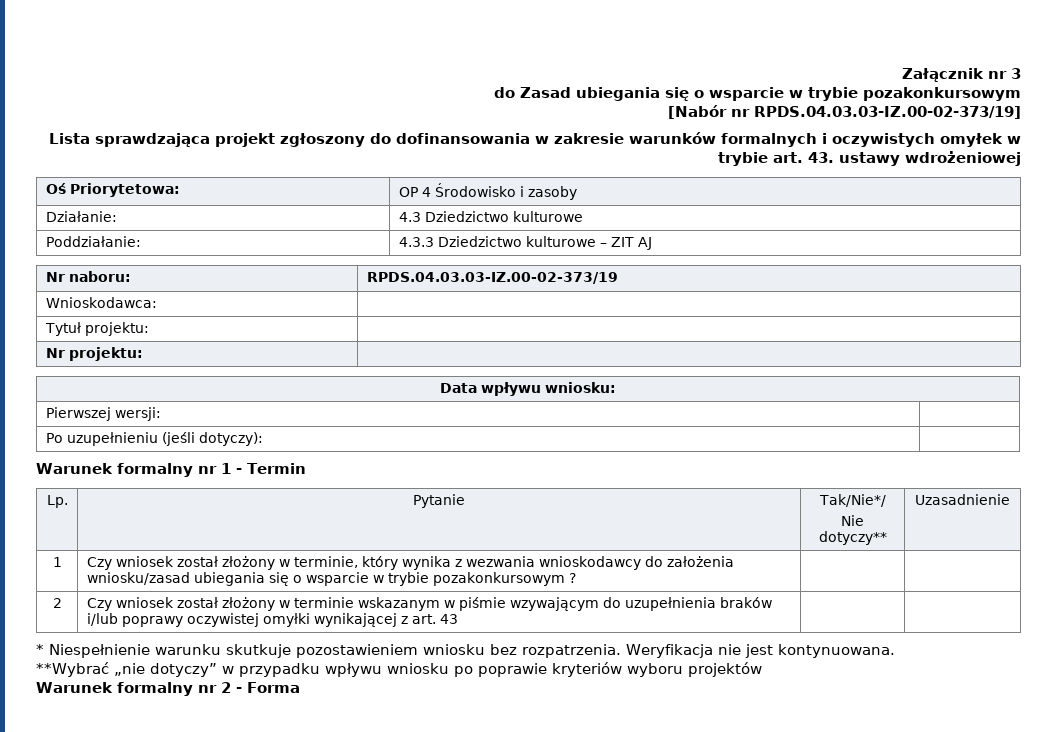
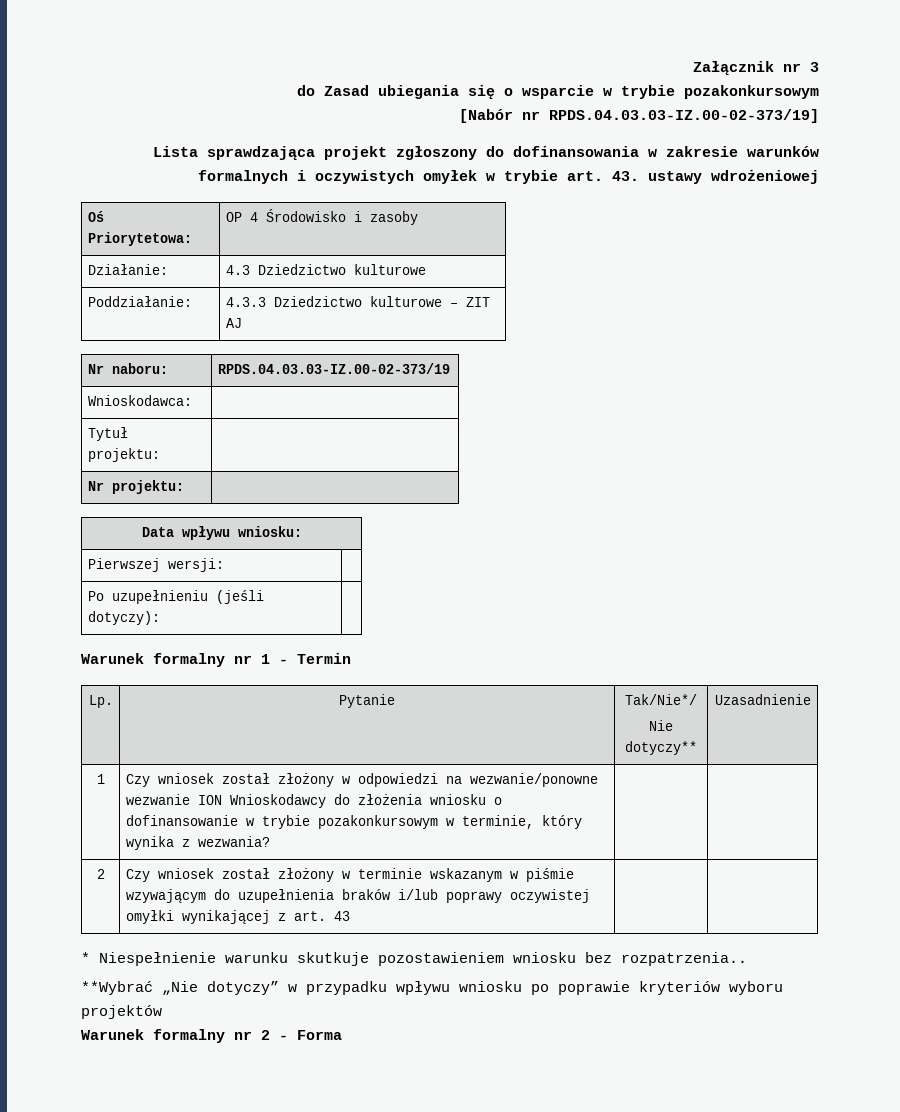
[293,556,734,570] [86,572,576,586] terminie, który wynika z wezwania wnioskodawcy do założenia wniosku/zasad ubiegania się o wsparcie w trybie pozakonkursowym ? -> [357,773,598,787] [125,794,502,808] [125,815,582,829] [125,836,270,850] odpowiedzi na wezwanie/ponowne wezwanie ION Wnioskodawcy do złożenia wniosku o dofinansowanie w trybie pozakonkursowym w terminie, który wynika z wezwania?
[522,644,895,658] rozpatrzenia. Weryfikacja nie jest kontynuowana. -> [621,952,747,966] rozpatrzenia..
[114,663,145,676] „nie -> [162,981,198,995] „Nie

